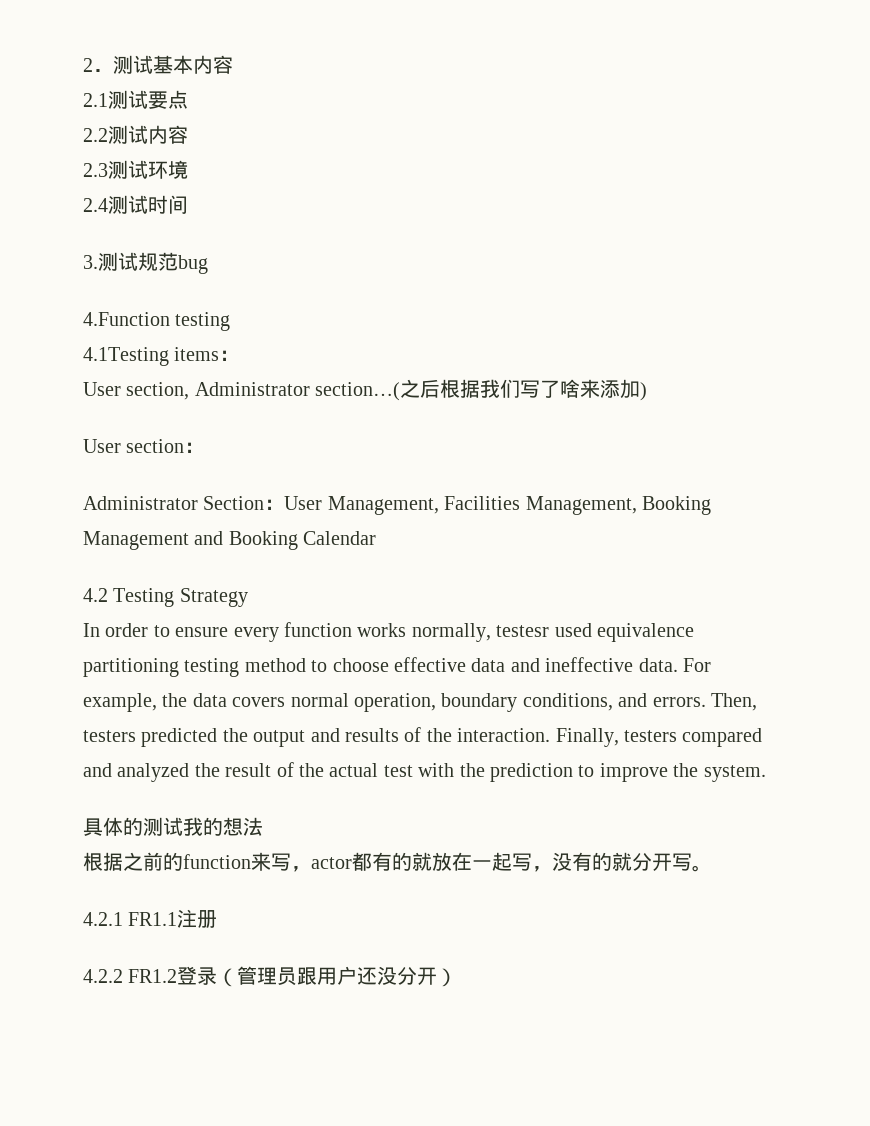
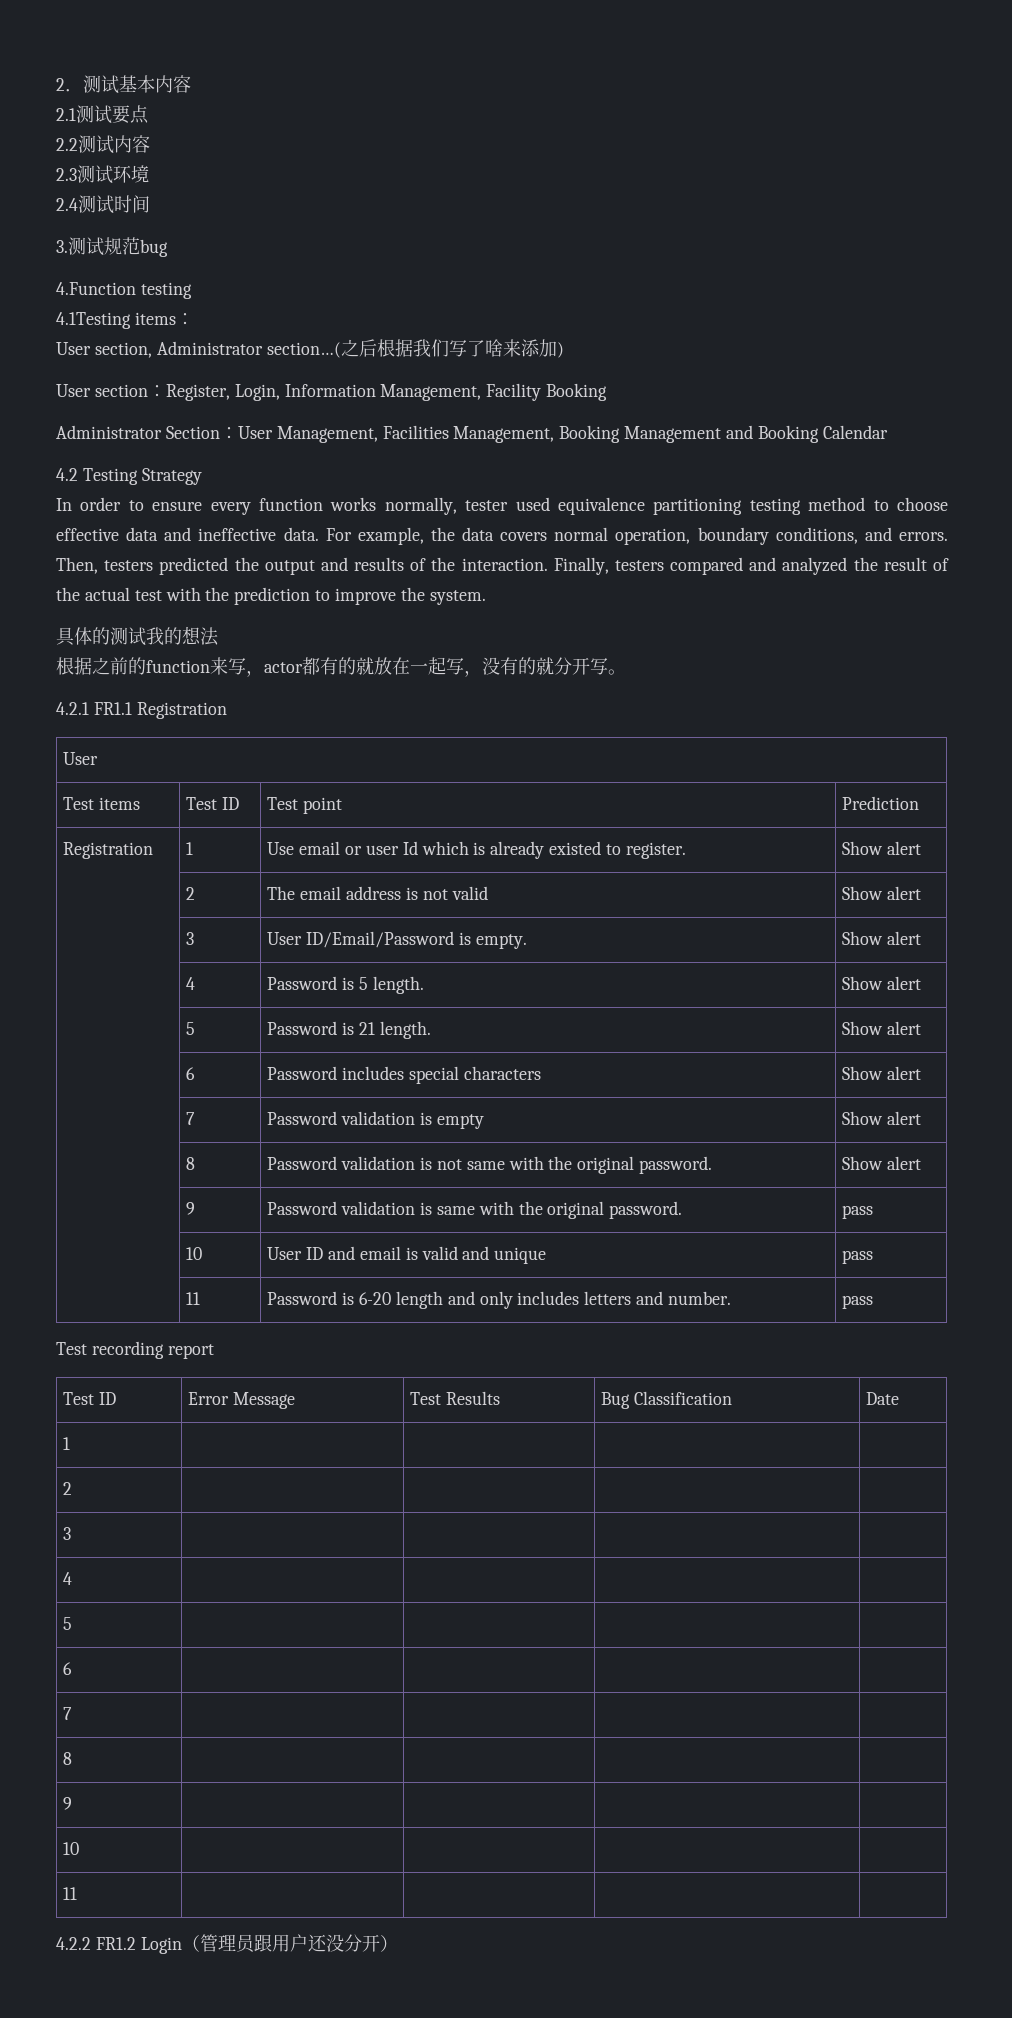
(205, 447) none -> [165,383,608,401] Register, Login, Information Management, Facility Booking
[496,625,550,637] testesr -> [465,500,509,511] tester
[177,909,218,928] 注册 -> [136,702,227,719] [63,752,99,765] [63,797,141,810] [186,797,240,810] [267,797,343,814] [842,796,920,810] [63,842,154,859] [186,842,194,855] [267,841,686,859] [842,841,922,855] [186,887,196,900] [267,886,488,900] [842,886,922,900] [186,932,195,945] [267,931,527,949] [842,931,922,945] [186,977,196,990] [267,976,424,994] [842,976,922,990] [186,1022,196,1035] [267,1021,431,1039] [842,1021,922,1035] [186,1067,196,1080] [267,1066,541,1084] [842,1066,922,1080] [186,1112,196,1125] [267,1111,484,1129] [842,1111,922,1125] [186,1157,196,1170] [267,1156,713,1174] [842,1156,922,1170] [186,1202,196,1215] [267,1201,683,1219] [842,1205,874,1219] [186,1247,203,1260] [267,1246,547,1264] [842,1250,874,1264] [186,1292,201,1305] [267,1291,732,1309] [842,1295,874,1309] [56,1341,214,1359] [63,1392,117,1405] [188,1392,296,1409] [410,1391,501,1405] [601,1391,733,1409] [866,1392,900,1405] [63,1437,71,1450] [63,1482,73,1495] [63,1527,72,1540] [63,1572,73,1585] [63,1617,73,1630] [63,1662,73,1675] [63,1707,73,1720] [63,1752,73,1765] [63,1797,73,1810] [63,1842,80,1855] [63,1887,78,1900] Registration // User // Test items | Test ID | Test point | Prediction // Registration | 1 | Use email or user Id which is already existed to register. | Show alert // | 2 | The email address is not valid | Show alert // | 3 | User ID/Email/Password is empty. | Show alert // | 4 | Password is 5 length. | Show alert // | 5 | Password is 21 length. | Show alert // | 6 | Password includes special characters | Show alert // | 7 | Password validation is empty | Show alert // | 8 | Password validation is not same with the original password. | Show alert // | 9 | Password validation is same with the original password. | pass // | 10 | User ID and email is valid and unique | pass // | 11 | Password is 6-20 length and only includes letters and number. | pass // Test recording report // Test ID | Error Message | Test Results | Bug Classification | Date // 1 | | | | // 2 | | | | // 3 | | | | // 4 | | | | // 5 | | | | // 6 | | | | // 7 | | | | // 8 | | | | // 9 | | | | // 10 | | | | // 11 | | | |
[177,966,218,985] 登录 -> [140,1937,182,1954] Login

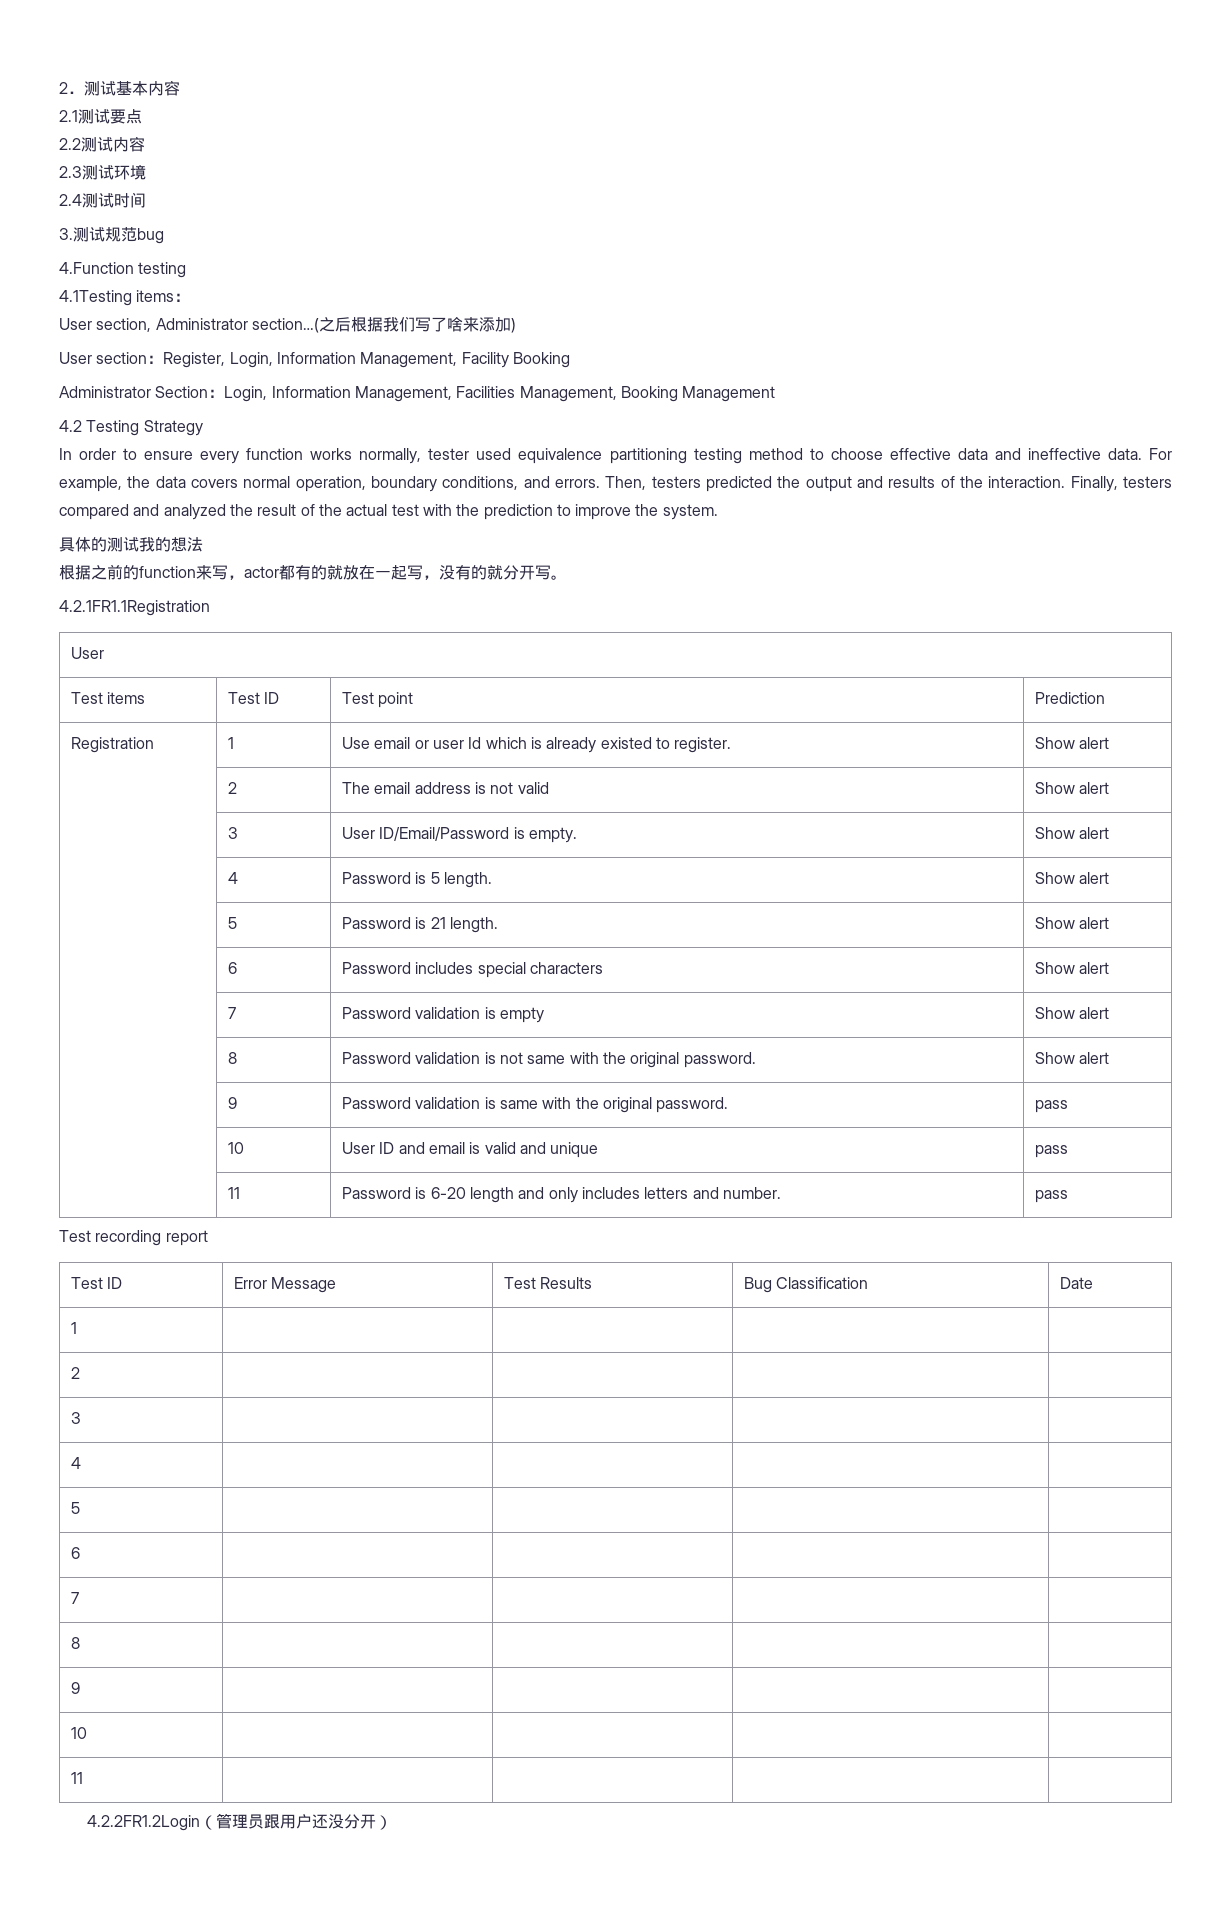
[237,426,273,439] User -> [224,386,351,402] Login, Information
[726,425,888,443] and Booking Calendar -> (776, 394) none
[56,702,227,719] 4.2.1 FR1.1 Registration -> [59,600,210,616] 4.2.1FR1.1Registration
[56,1937,182,1954] 4.2.2 FR1.2 Login -> [86,1815,200,1831] 4.2.2FR1.2Login

